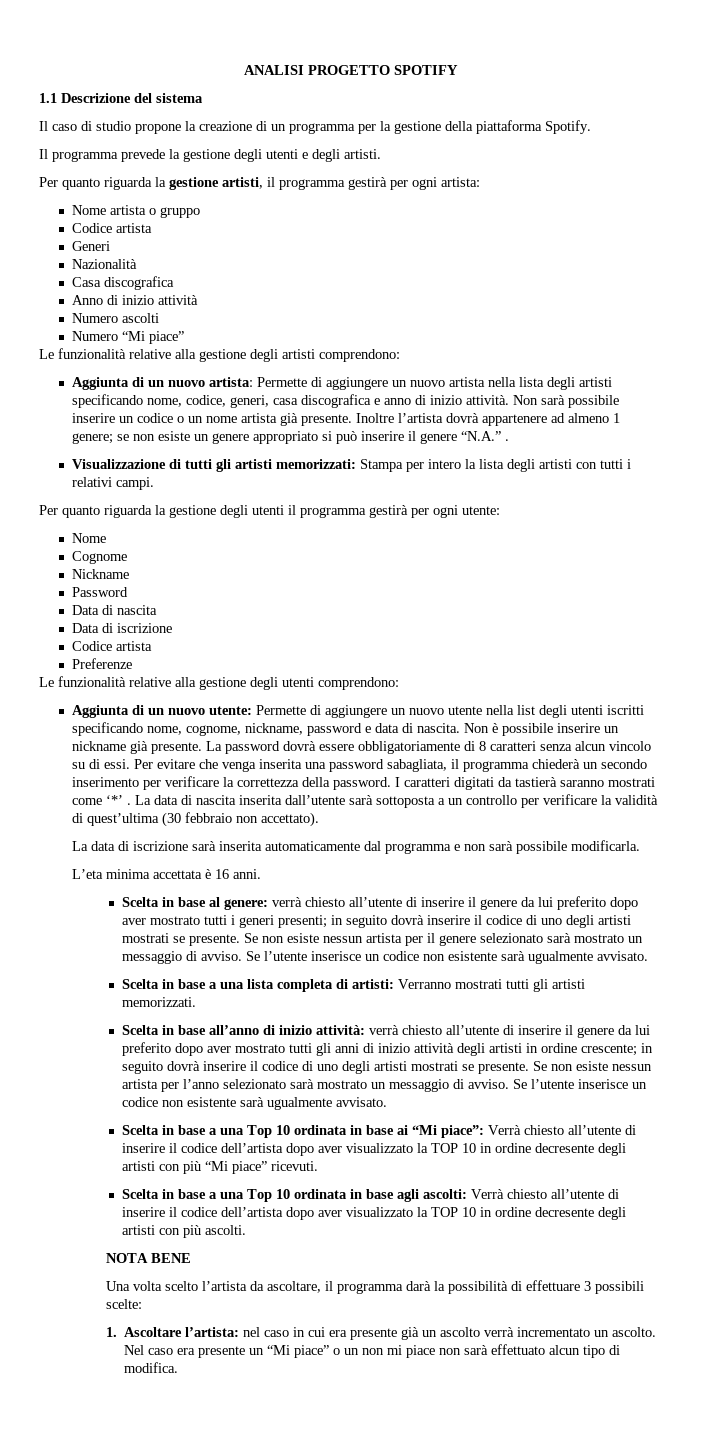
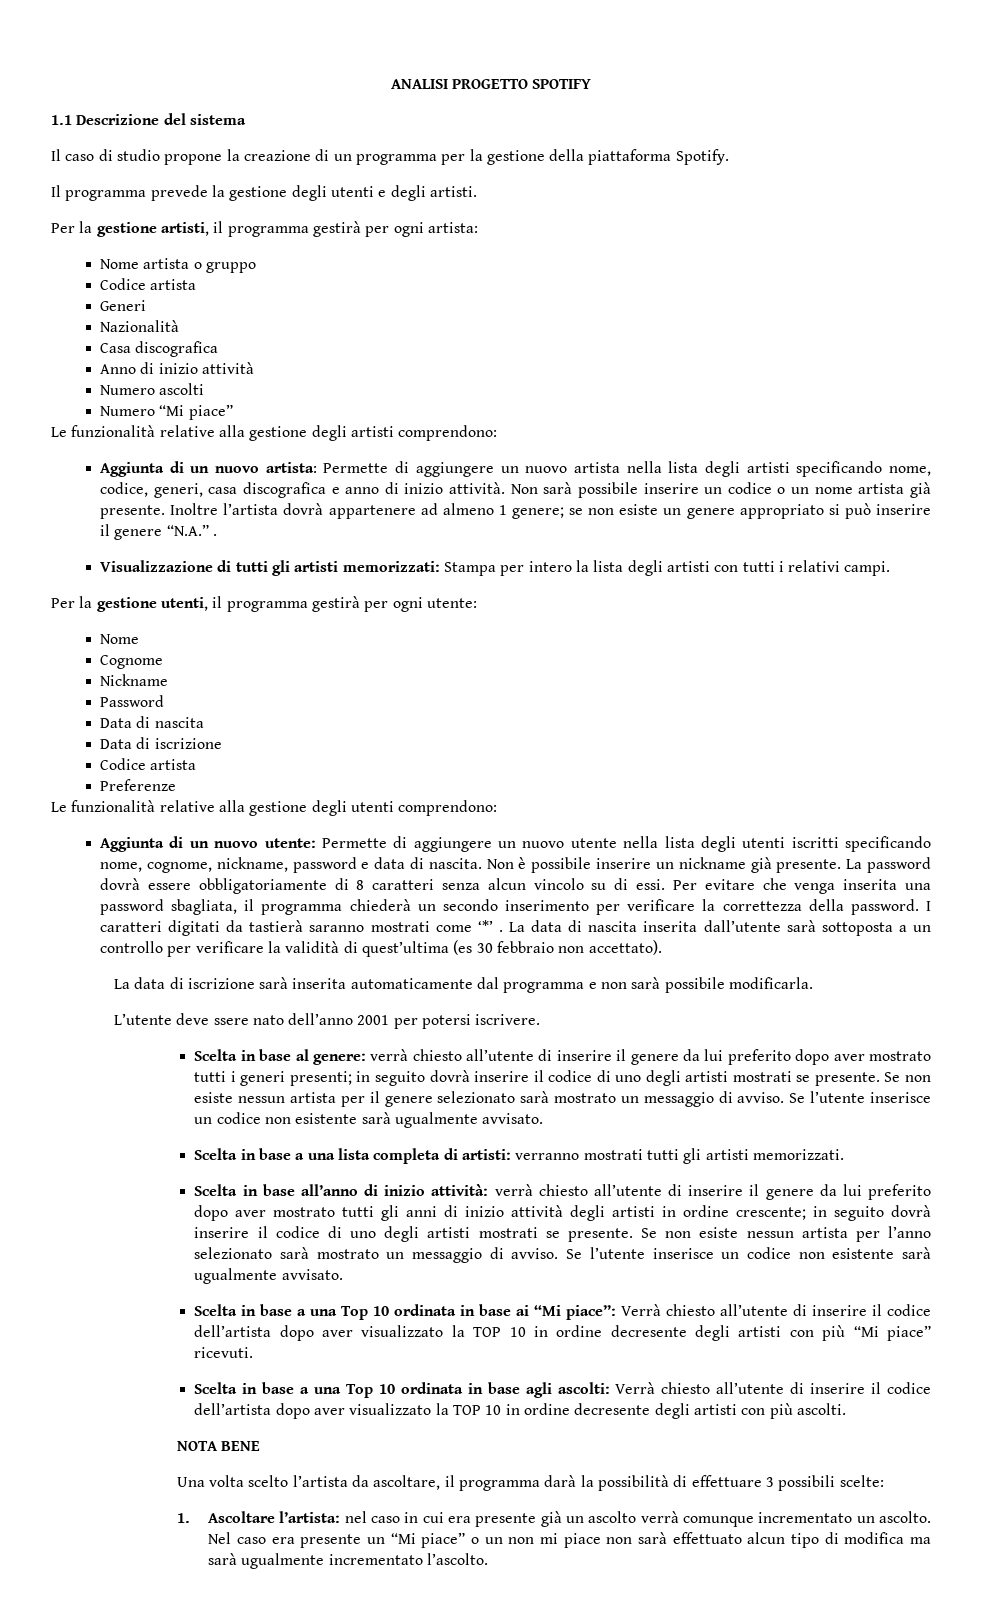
[62,177,152,190] quanto riguarda -> (75, 228) none
[62,505,284,518] quanto riguarda la gestione degli utenti -> [79,596,208,612] la gestione utenti,
[516,705,535,715] list -> [664,836,695,848] lista
[386,759,447,772] sabagliata, -> [171,899,238,915] sbagliata,
[161,812,181,827] (30 -> [453,940,493,955] (es 30
[72,869,262,879] L’eta minima accettata è 16 anni. -> [113,1013,541,1029] L’utente deve ssere nato dell’anno 2001 per potersi iscrivere.
[397,979,451,989] Verranno -> [515,1153,580,1160] verranno
(515, 1332) none -> [683,1516,755,1527] comunque
[124,1362,179,1373] modifica. -> [844,1532,932,1544] [208,1553,489,1569] modifica ma sarà ugualmente incrementato l’ascolto.

